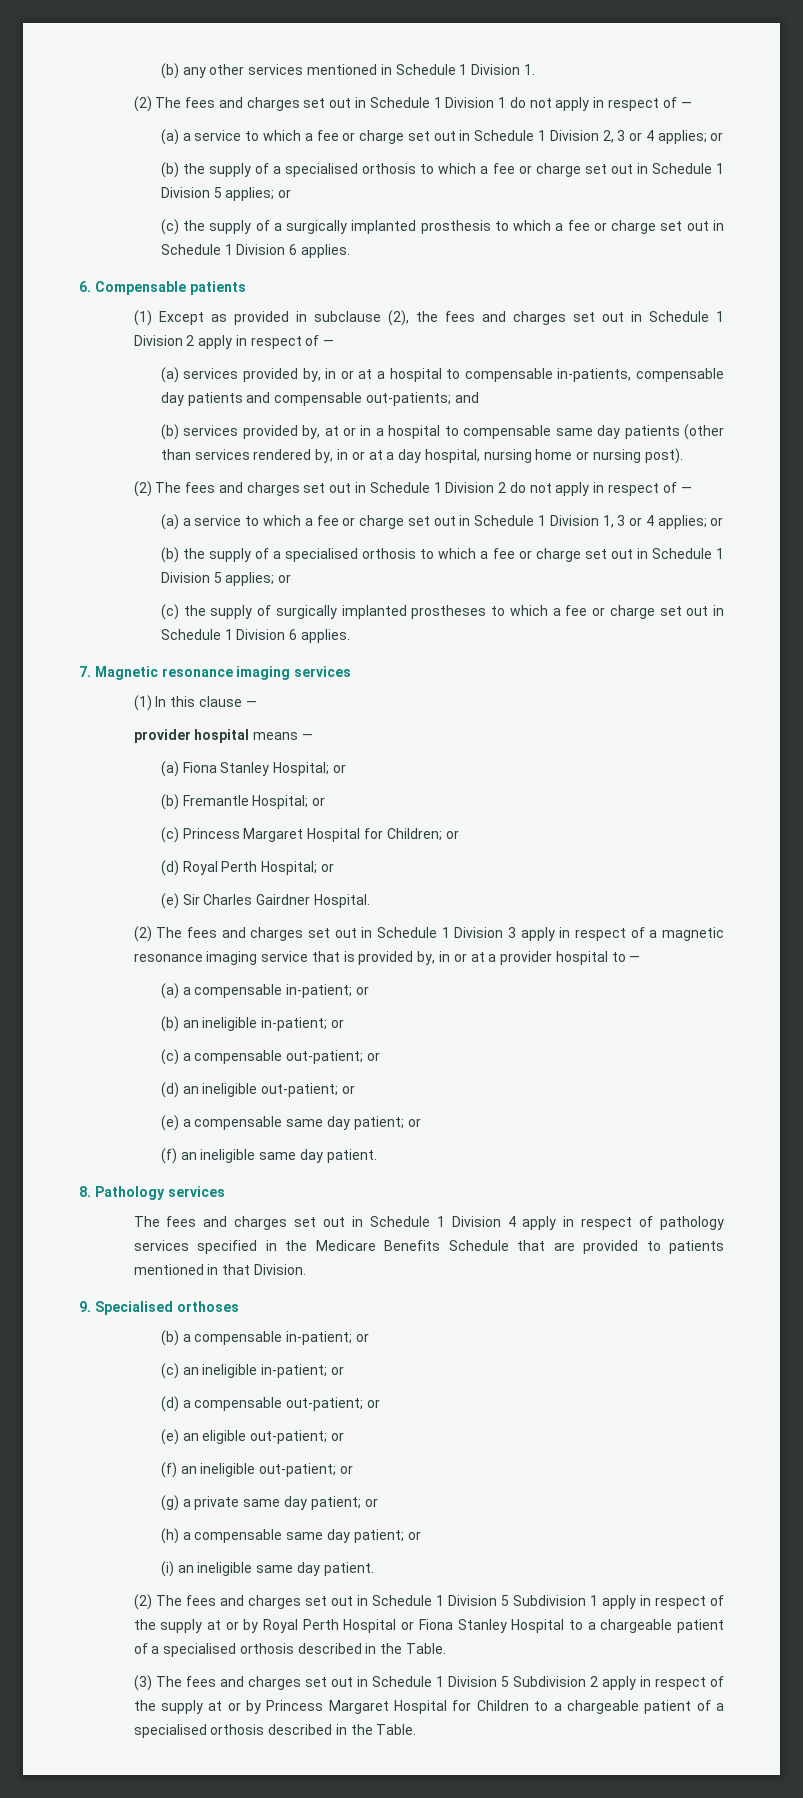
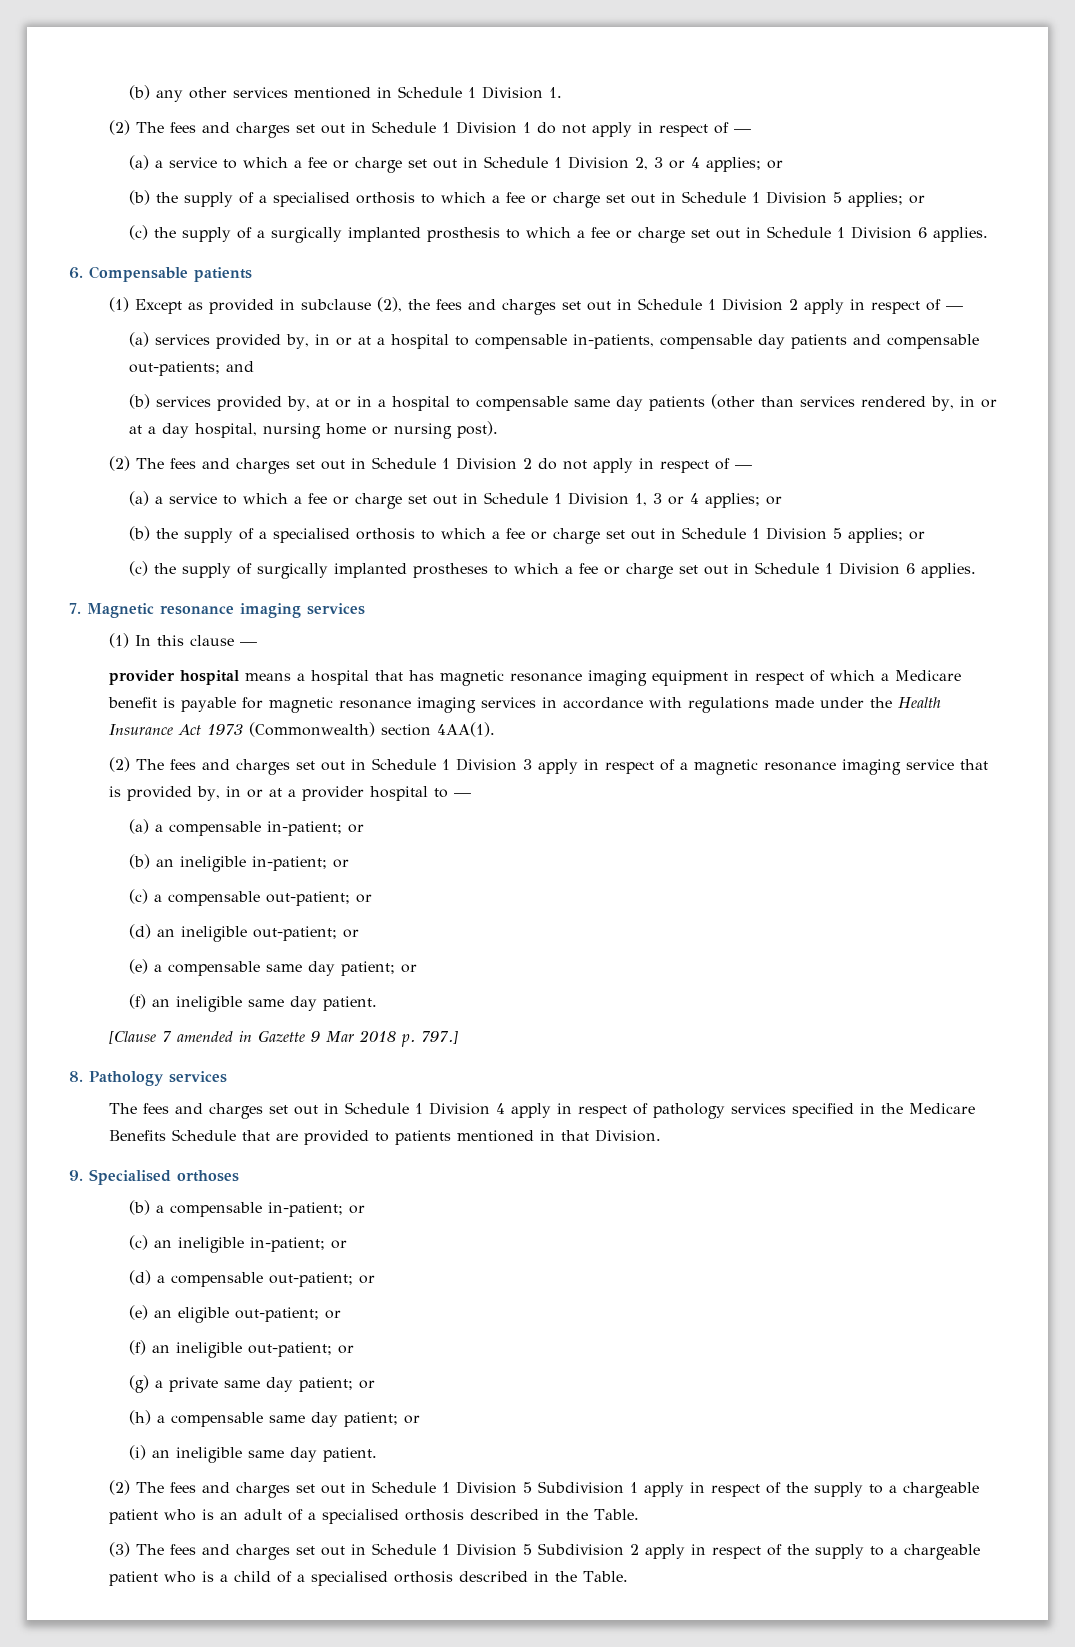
[301,734,313,740] [160,761,346,777] [160,794,326,810] [160,827,459,843] [160,860,334,876] [160,893,370,909] — // (a) Fiona Stanley Hospital; or // (b) Fremantle Hospital; or // (c) Princess Margaret Hospital for Children; or // (d) Royal Perth Hospital; or // (e) Sir Charles Gairdner Hospital. -> [297,670,962,686] [108,697,942,713] [109,722,496,737] a hospital that has magnetic resonance imaging equipment in respect of which a Medicare benefit is payable for magnetic resonance imaging services in accordance with regulations made under the Health Insurance Act 1973 (Commonwealth) section 4AA(1).
(377, 1156) none -> [109,1030,459,1047] // [Clause 7 amended in Gazette 9 Mar 2018 p. 797.]
[206,1619,724,1633] at or by Royal Perth Hospital or Fiona Stanley Hospital to a chargeable patient -> [869,1482,980,1498] [109,1509,283,1524] to a chargeable patient who is an adult
[208,1700,692,1714] at or by Princess Margaret Hospital for Children to a chargeable patient -> [870,1544,981,1560] [109,1571,272,1586] to a chargeable patient who is a child

